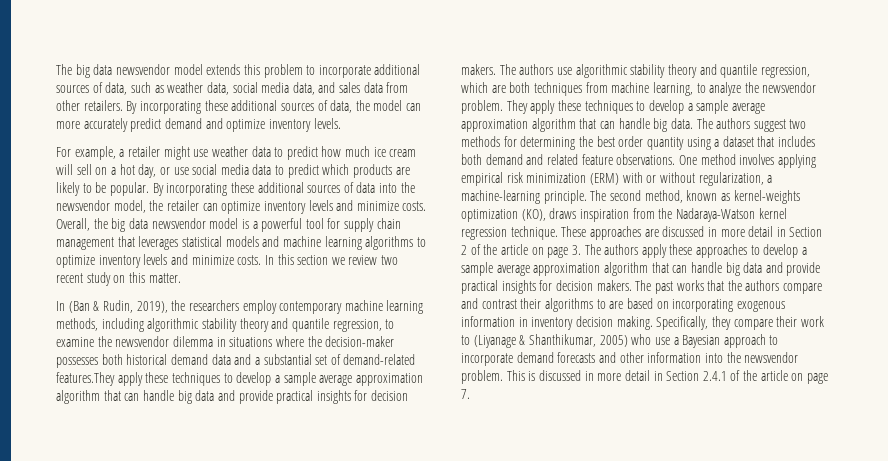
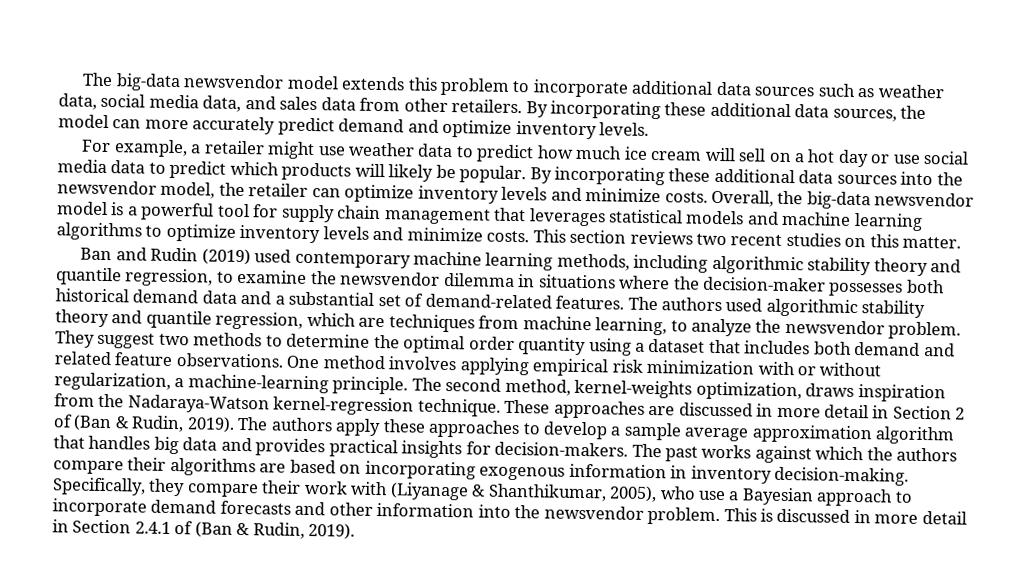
[56,64,113,78] The big data -> [82,72,181,92] The big-data
[56,82,128,95] sources of data, -> [715,81,815,97] data sources
[280,100,353,113] sources of data, -> [794,104,897,122] data sources,
[138,164,157,178] day, -> [837,149,869,168] day
[395,167,410,175] [56,182,92,196] are likely to -> [354,163,434,182] will likely
[307,182,376,193] sources of data -> [798,170,897,185] data sources
[111,218,148,232] big data -> [806,191,871,210] big-data
[264,254,378,265] In this section we review -> [532,229,693,245] This section reviews
[86,272,111,286] study -> [785,232,841,247] studies
[56,300,277,314] In (Ban & Rudin, 2019), the researchers employ -> [80,247,292,266] Ban and Rudin (2019) used
[56,372,423,386] [56,390,409,404] [461,64,572,75] features.They apply these techniques to develop a sample average approximation algorithm that can handle big data and provide practical insights for decision makers. The authors use -> [555,295,763,312] features. The authors used
[509,82,531,93] both -> (386, 322) none
[530,100,765,114] [461,118,807,132] [461,136,615,150] apply these techniques to develop a sample average approximation algorithm that can handle big data. The authors suggest two methods for determining the best -> [97,332,466,354] suggest two methods to determine the optimal
[589,173,619,185] (ERM) -> (755, 367) none
[686,190,800,204] [461,209,546,222] known as kernel-weights optimization (KO), -> [574,379,802,401] kernel-weights optimization,
[758,208,787,219] [461,227,507,240] kernel regression -> [273,396,415,416] kernel-regression
[483,244,581,258] the article on page 3. -> [73,414,235,433] (Ban & Rudin, 2019).
[672,262,821,276] [461,280,632,294] can handle big data and provide practical insights for decision makers. -> [88,435,629,459] handles big data and provides practical insights for decision-makers.
[707,280,725,291] that -> [754,445,865,464] against which
[461,298,517,309] and contrast -> (124, 467) none
[596,299,606,309] to -> (256, 467) none
[575,316,653,330] decision making. -> [774,466,910,486] decision-making.
[461,335,470,345] to -> [350,481,389,496] with
[599,335,628,347] 2005) -> [609,485,658,503] 2005),
[743,370,829,384] [461,389,470,399] the article on page 7. -> [194,521,356,540] (Ban & Rudin, 2019).

